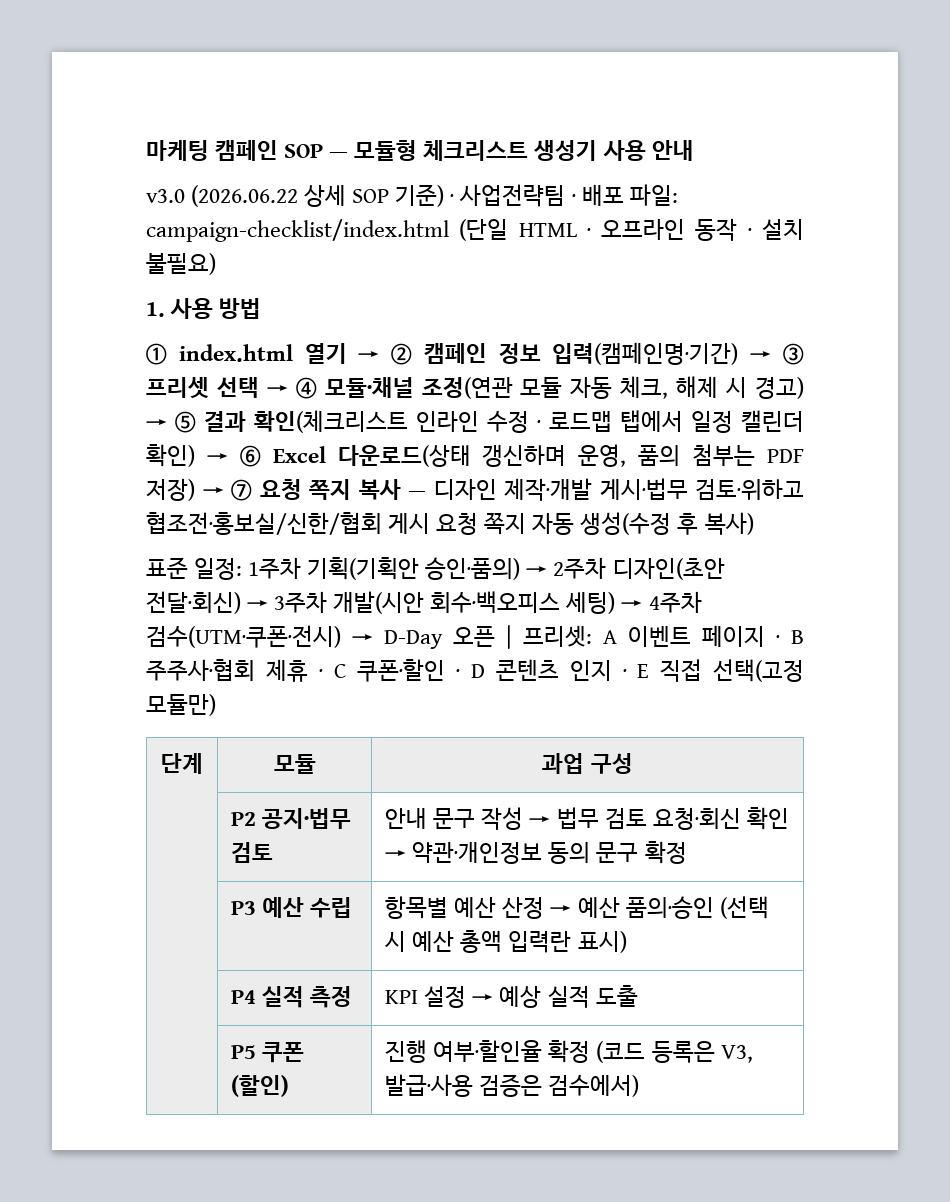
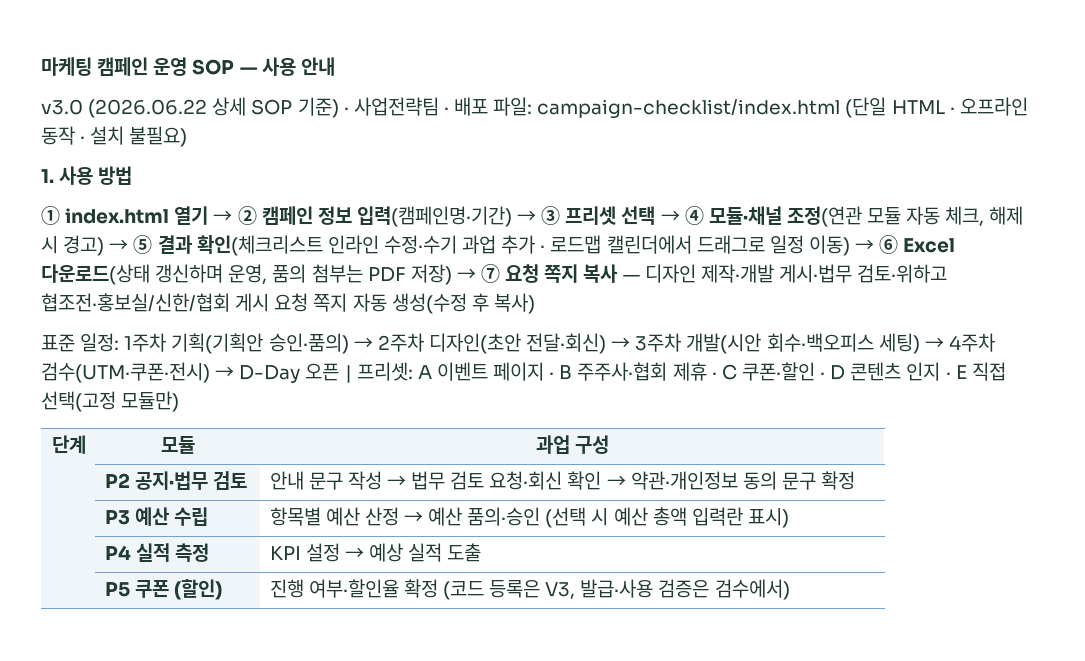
(279, 150) none -> [153,57,188,76] 운영
[354,140,598,161] 모듈형 체크리스트 생성기 -> (258, 70) none
[487,410,804,433] [146,444,195,467] 수정 · 로드맵 탭에서 일정 캘린더 확인) -> [383,235,850,256] 수정·수기 과업 추가 · 로드맵 캘린더에서 드래그로 일정 이동)

